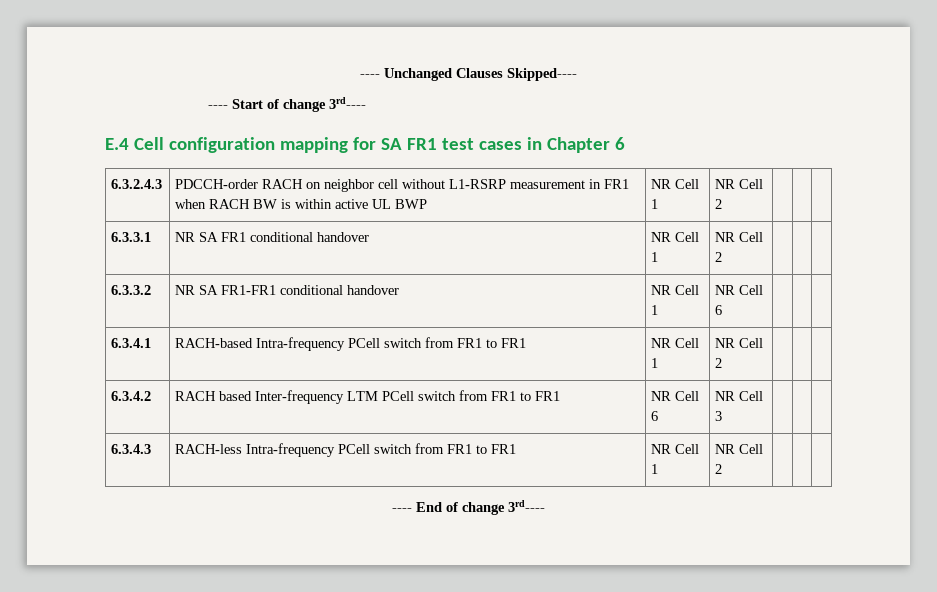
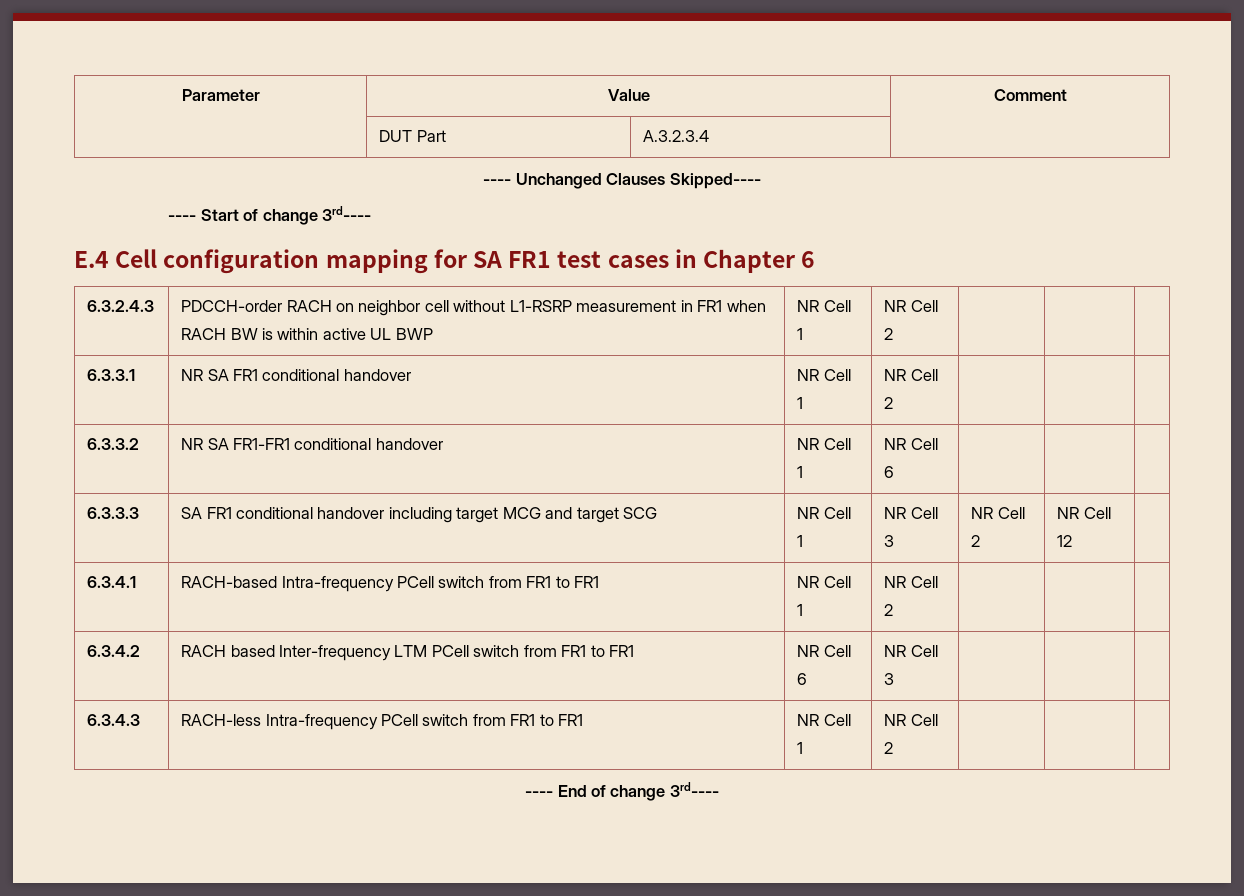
(360, 76) none -> [181,89,260,101] [607,89,650,101] [993,89,1067,101] [379,130,446,142] [643,130,710,142] Parameter | Value | Comment // | DUT Part | A.3.2.3.4 | //
(723, 310) none -> [87,507,140,519] [181,507,658,523] [797,507,851,519] [797,535,804,547] [884,507,938,519] [884,535,895,547] [971,507,1025,519] [971,535,981,547] [1057,507,1111,519] [1057,535,1073,547] // 6.3.3.3 | SA FR1 conditional handover including target MCG and target SCG | NR Cell 1 | NR Cell 3 | NR Cell 2 | NR Cell 12 |

